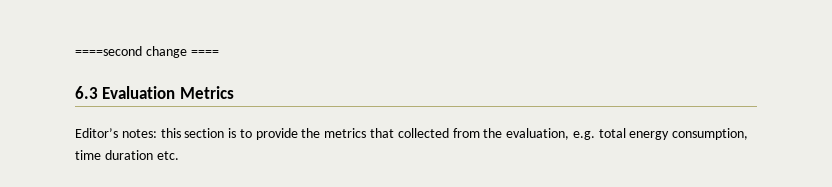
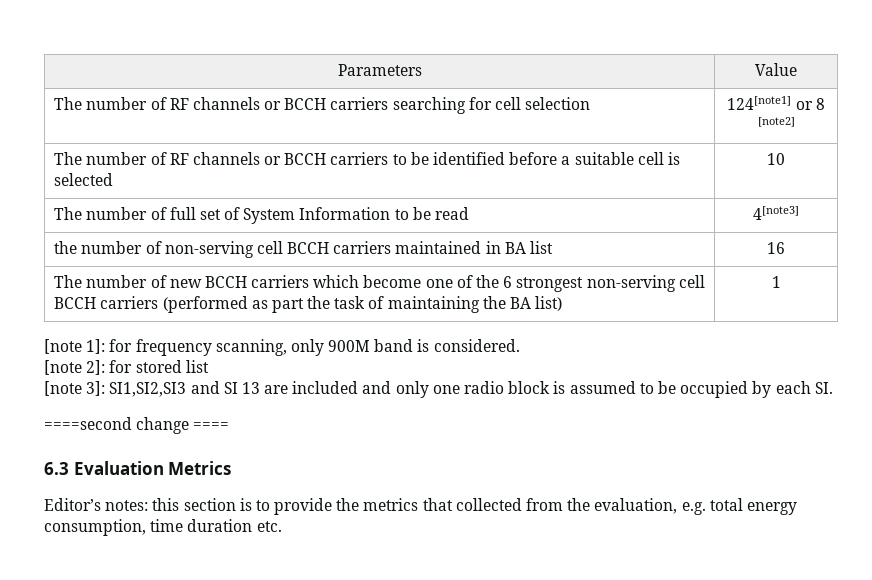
(75, 51) none -> [337,64,422,76] [755,63,797,76] [54,97,591,114] [727,96,825,110] [757,117,795,127] [54,152,680,165] [54,173,114,186] [767,153,785,165] [54,207,470,224] [753,206,799,220] [54,241,554,258] [767,242,785,254] [54,275,705,292] [54,296,563,313] [771,276,781,288] [44,339,520,356] [44,360,209,375] [44,381,833,398] Parameters | Value // The number of RF channels or BCCH carriers searching for cell selection | 124[note1] or 8 [note2] // The number of RF channels or BCCH carriers to be identified before a suitable cell is selected | 10 // The number of full set of System Information to be read | 4[note3] // the number of non-serving cell BCCH carriers maintained in BA list | 16 // The number of new BCCH carriers which become one of the 6 strongest non-serving cell BCCH carriers (performed as part the task of maintaining the BA list) | 1 // [note 1]: for frequency scanning, only 900M band is considered. // [note 2]: for stored list // [note 3]: SI1,SI2,SI3 and SI 13 are included and only one radio block is assumed to be occupied by each SI. //

